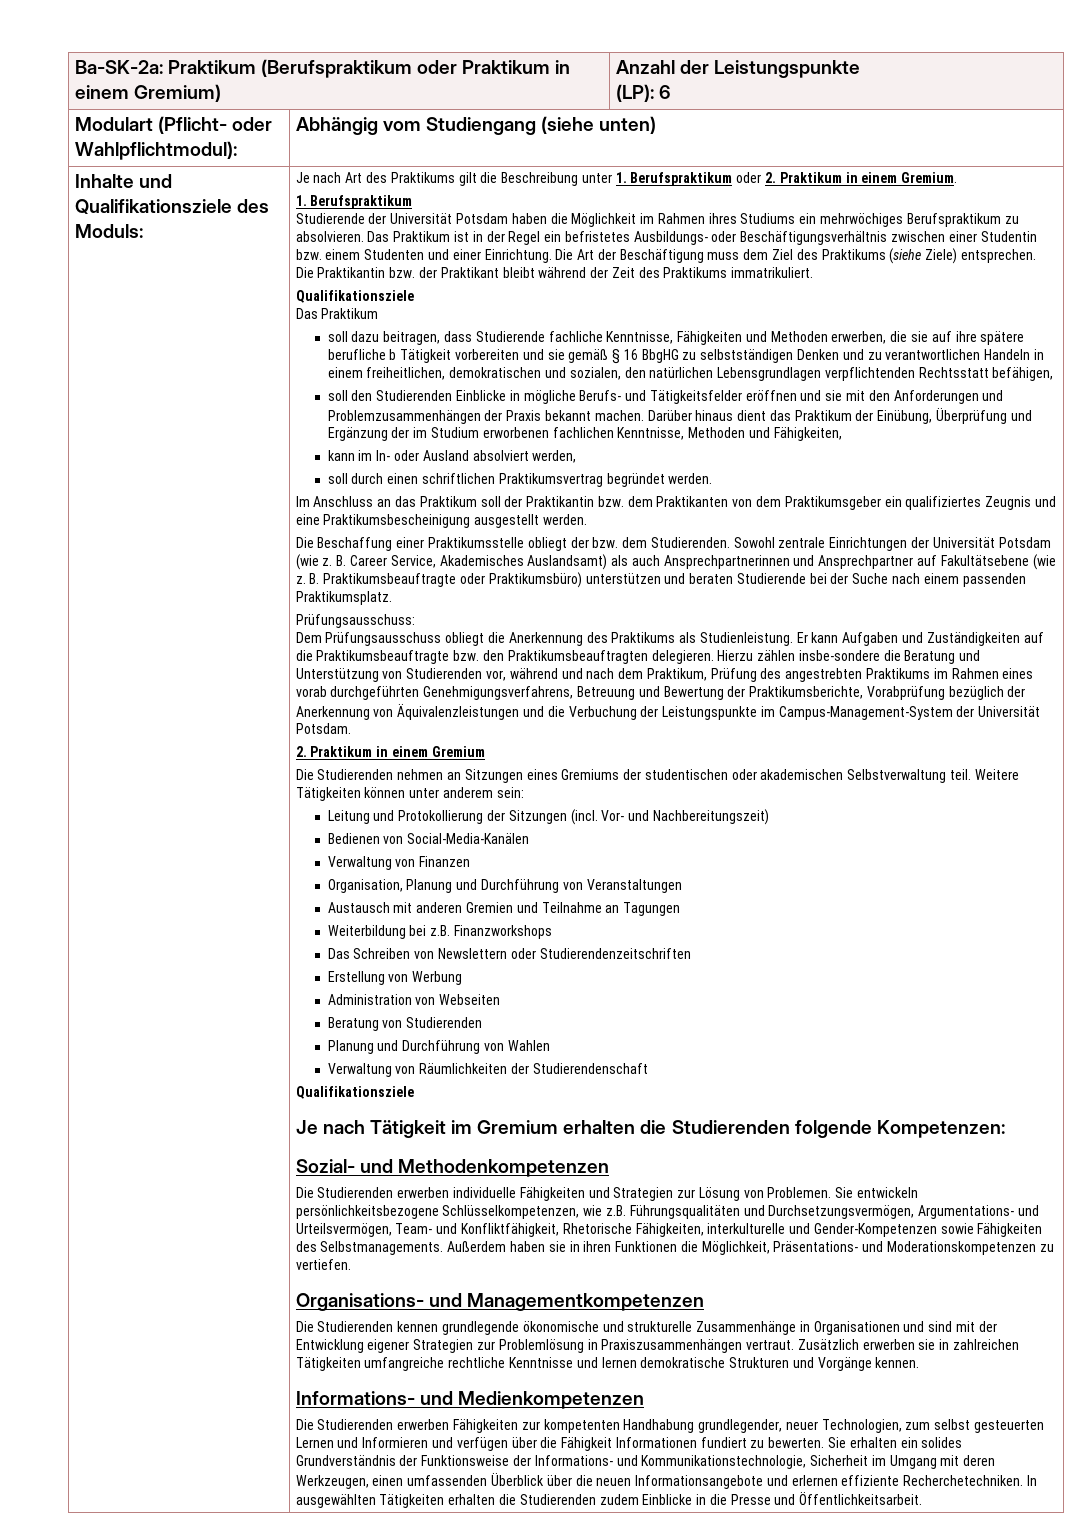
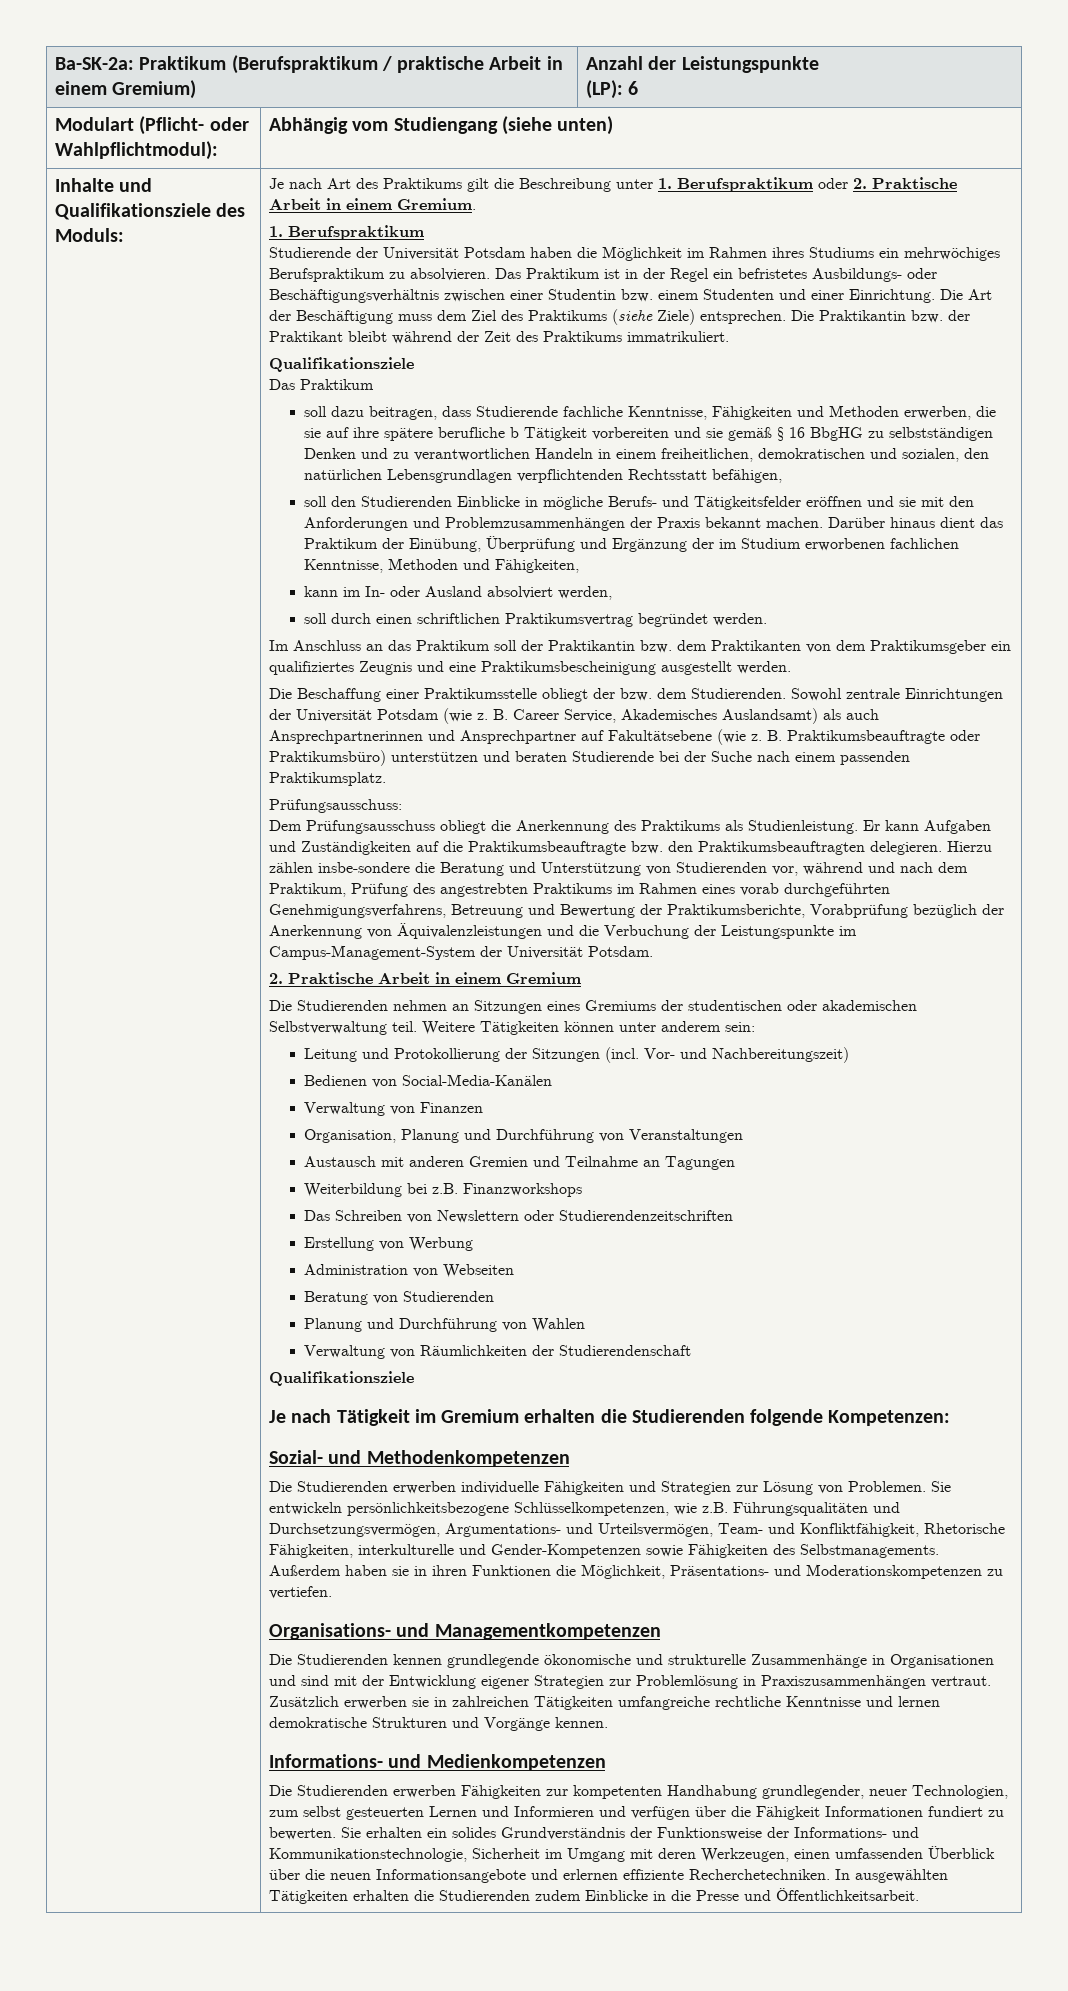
[417,60,551,74] oder Praktikum -> [381,56,542,73] / praktische Arbeit
[779,172,842,183] Praktikum -> [871,177,957,189] [268,198,321,210] Praktische Arbeit
[310,746,373,757] Praktikum -> [287,972,430,984] Praktische Arbeit

